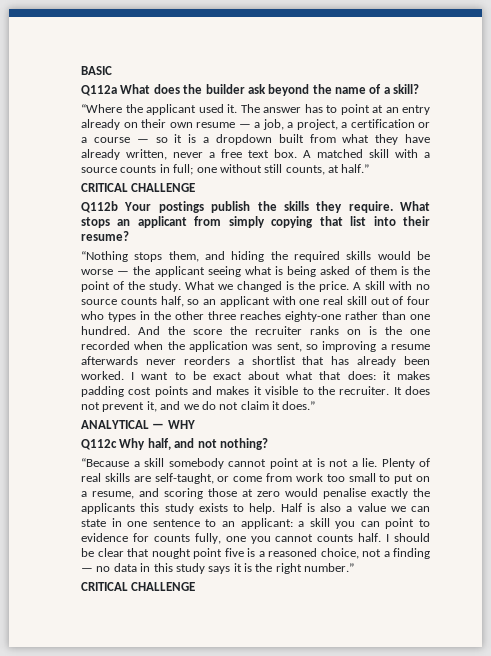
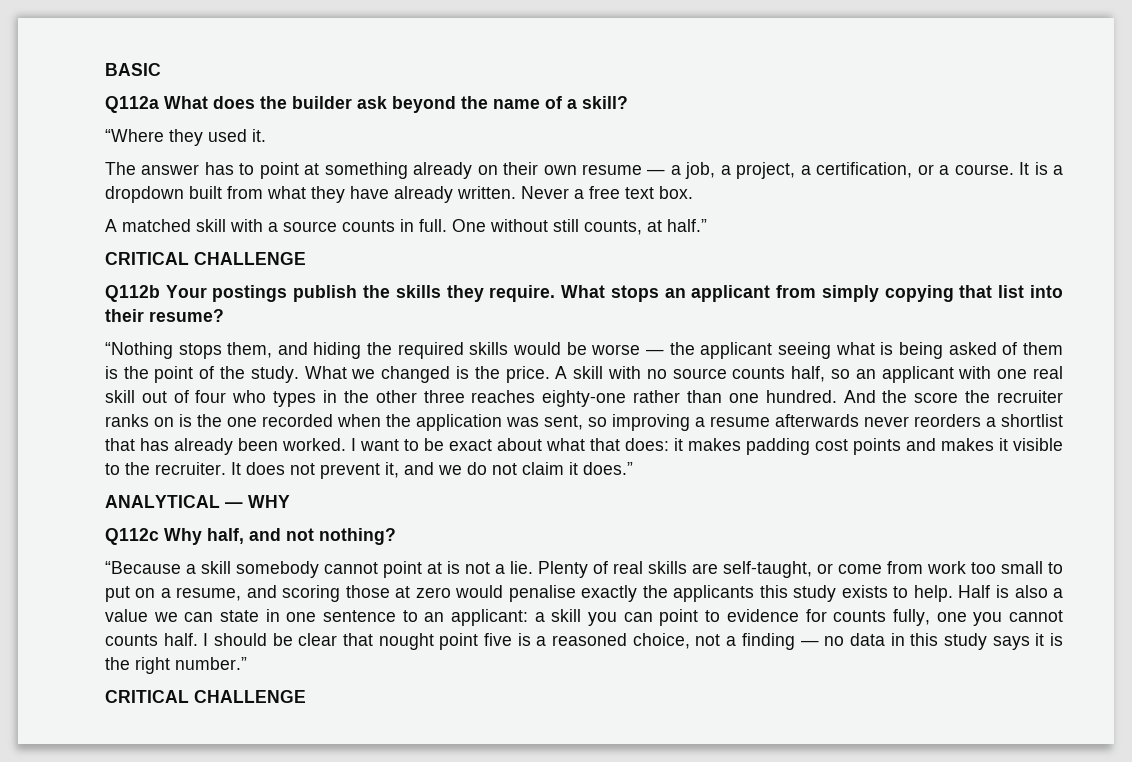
[125,104,197,115] the applicant -> [168,129,203,146] they
(238, 108) none -> (266, 135) //
[385,105,431,115] an entry -> [324,162,408,179] something
[350,119,415,128] certification -> [816,162,913,178] certification,
[93,134,183,143] course — so it -> [954,162,1030,175] course. It
[126,149,204,160] written, never -> [456,186,569,199] written. Never
(298, 153) none -> (693, 192) //
[173,164,217,175] full; one -> [418,219,486,232] full. One

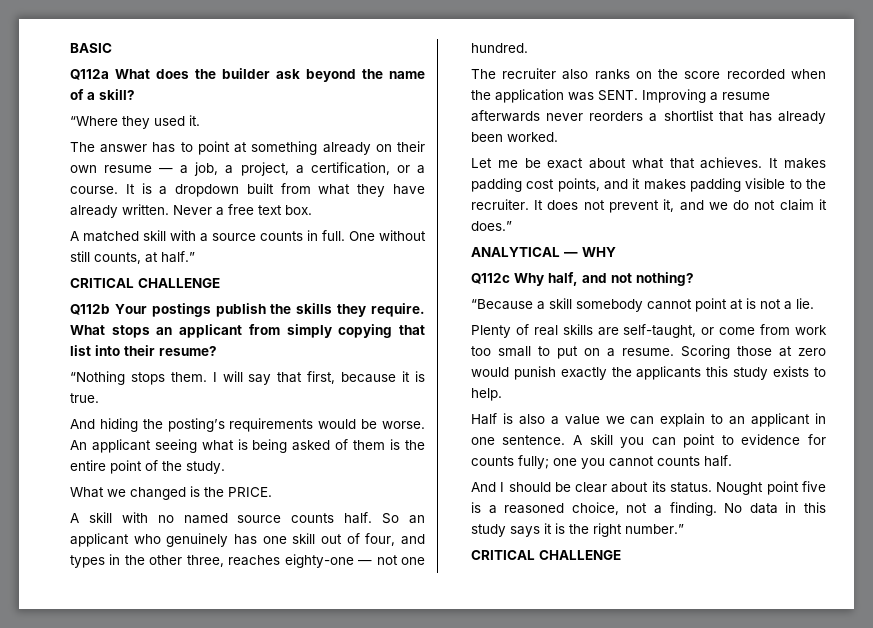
[227,342,695,359] them, and hiding the required skills would be worse — the -> [170,371,425,385] [69,393,99,403] [69,418,426,432] [69,440,87,450] them. I will say that first, because it is true. // And hiding the posting’s requirements would be worse. An
(149, 372) none -> [69,460,106,471] entire
(299, 374) none -> (225, 467) //
[505,366,550,383] price. -> [227,487,272,497] PRICE. //
[672,366,1063,383] source counts half, so an applicant with one real -> [183,512,425,524] [69,533,287,547] named source counts half. So an applicant who genuinely has one
[195,390,267,403] four who -> [365,533,425,546] four, and
[423,390,465,403] three -> [186,555,224,567] three,
[633,390,722,403] rather than -> [358,555,398,565] — not
[843,390,1063,403] [104,414,257,427] And the score the recruiter ranks on is the one -> [470,68,721,80] // The recruiter also ranks on the score
[543,414,690,431] sent, so improving -> [597,89,706,103] SENT. Improving
[350,438,419,451] I want to -> [470,158,518,168] // Let me
[624,438,1008,455] does: it makes padding cost points and makes it -> [700,157,826,169] [470,178,741,192] achieves. It makes padding cost points, and it makes padding
(533, 567) none -> (814, 303) //
[176,585,341,602] resume, and scoring -> [621,345,730,359] resume. Scoring
[508,585,576,602] penalise -> [513,366,556,380] punish
(953, 593) none -> (502, 394) //
[219,609,545,626] state in one sentence to an applicant: a -> [660,413,826,427] [470,435,583,445] explain to an applicant in one sentence. A
[892,609,930,626] fully, -> [517,455,549,469] fully;
(198, 639) none -> [470,482,496,492] // And
[342,633,434,650] that nought -> [611,481,764,495] about its status. Nought
[741,633,845,650] finding — no -> [669,502,743,516] finding. No

